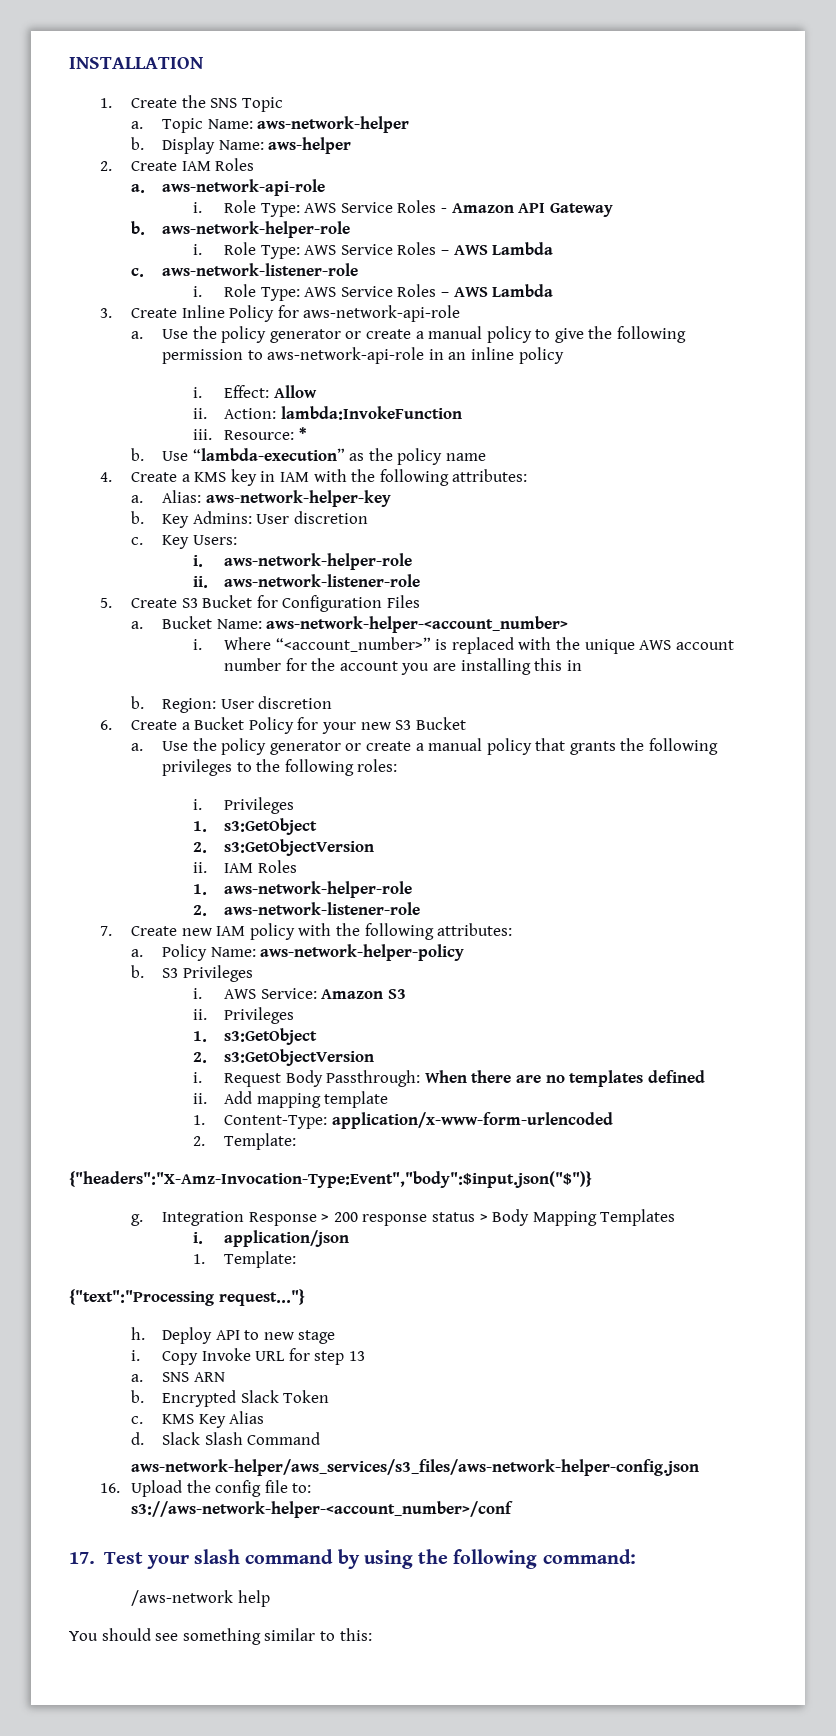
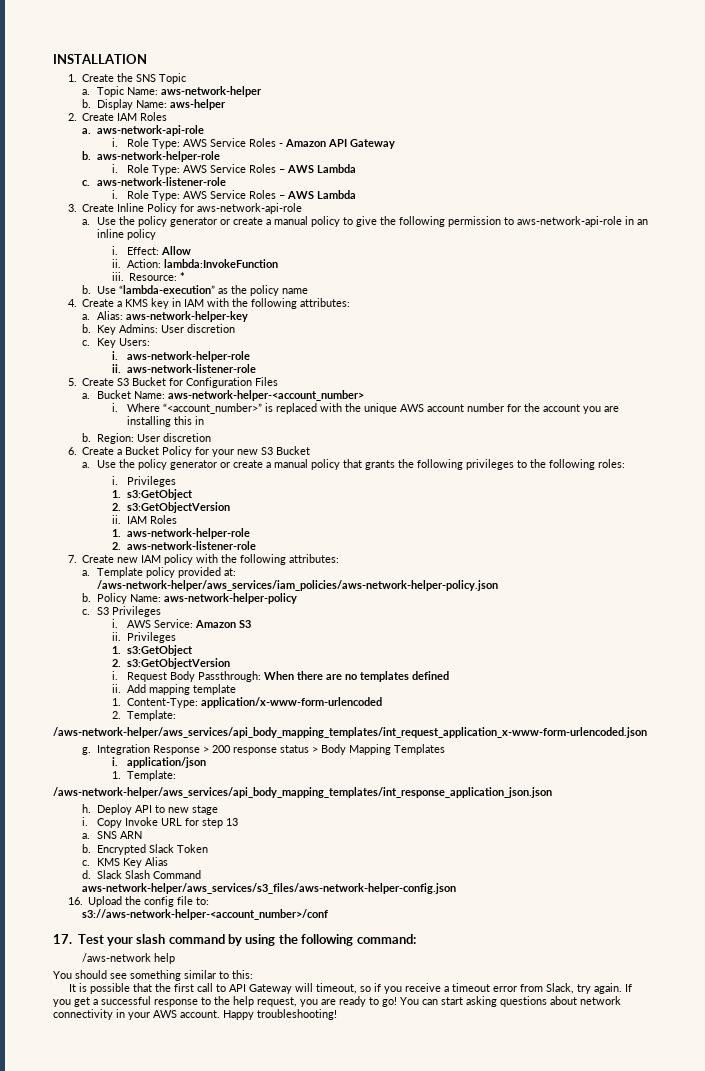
(143, 953) none -> [97,567,237,578] [97,580,499,591] [82,593,92,602] Template policy provided at: // /aws-network-helper/aws_services/iam_policies/aws-network-helper-policy.json // b.
[130,965,144,978] b. -> [82,609,91,615] c.
[69,1171,592,1188] {"headers":"X-Amz-Invocation-Type:Event","body":$input.json("$")} -> [53,727,647,738] /aws-network-helper/aws_services/api_body_mapping_templates/int_request_application_x-www-form-urlencoded.json
[69,1289,305,1306] {"text":"Processing request..."} -> [53,787,552,798] /aws-network-helper/aws_services/api_body_mapping_templates/int_response_application_json.json
(372, 1634) none -> [69,983,633,994] [53,996,621,1007] [53,1009,337,1020] // It is possible that the first call to API Gateway will timeout, so if you receive a timeout error from Slack, try again. If you get a successful response to the help request, you are ready to go! You can start asking questions about network connectivity in your AWS account. Happy troubleshooting!

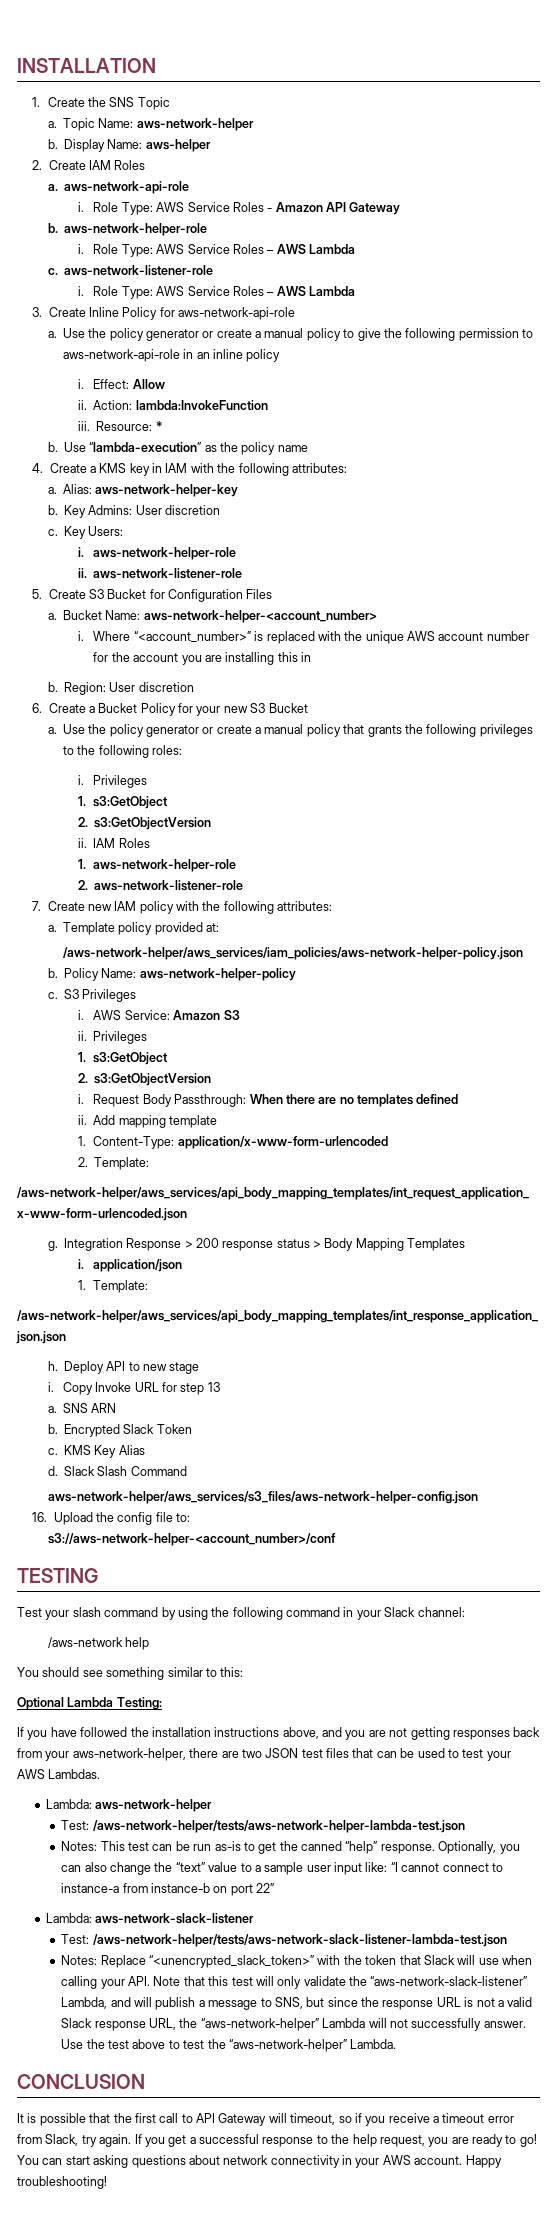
[53,934,72,944] 17. -> [17,1568,98,1583] TESTING //
[356,934,416,944] command: -> [286,1607,465,1620] command in your Slack channel:
(253, 974) none -> [17,1697,162,1710] [17,1727,541,1740] [17,1748,511,1761] [17,1769,101,1779] [46,1799,213,1812] [61,1820,465,1833] [61,1841,520,1854] [61,1862,503,1875] [61,1883,275,1896] [46,1913,255,1924] [61,1934,507,1947] [61,1955,533,1968] [61,1976,528,1989] [61,1997,533,2010] [61,2018,526,2031] [61,2039,397,2052] [17,2074,145,2089] // Optional Lambda Testing: // If you have followed the installation instructions above, and you are not getting responses back from your aws-network-helper, there are two JSON test files that can be used to test your AWS Lambdas. // Lambda: aws-network-helper // Test: /aws-network-helper/tests/aws-network-helper-lambda-test.json // Notes: This test can be run as-is to get the canned “help” response. Optionally, you can also change the “text” value to a sample user input like: “I cannot connect to instance-a from instance-b on port 22” // Lambda: aws-network-slack-listener // Test: /aws-network-helper/tests/aws-network-slack-listener-lambda-test.json // Notes: Replace “<unencrypted_slack_token>” with the token that Slack will use when calling your API. Note that this test will only validate the “aws-network-slack-listener” Lambda, and will publish a message to SNS, but since the response URL is not a valid Slack response URL, the “aws-network-helper” Lambda will not successfully answer. Use the test above to test the “aws-network-helper” Lambda. // CONCLUSION

